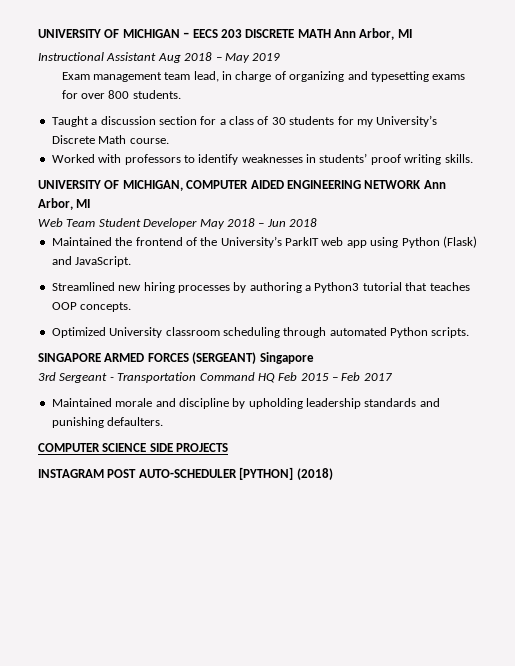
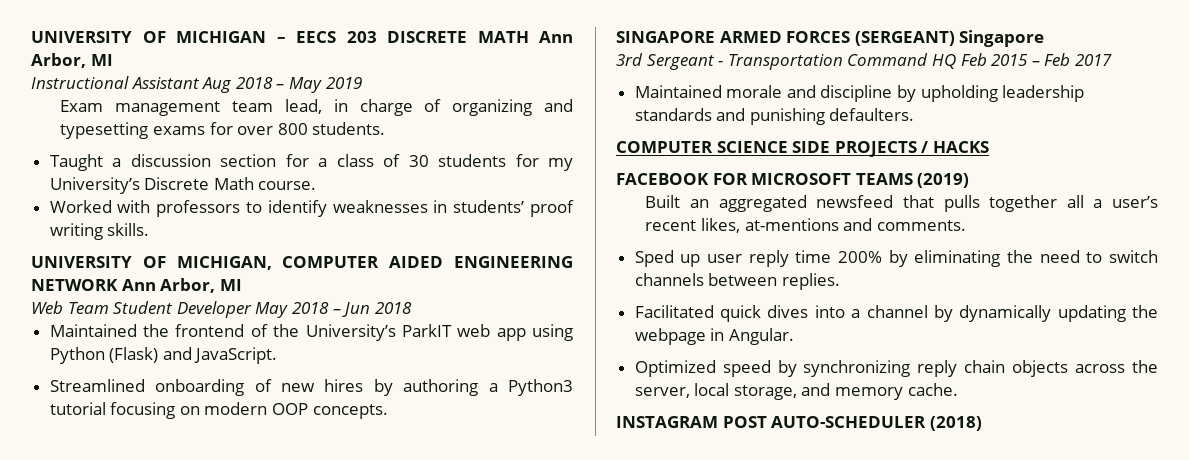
[118,282,230,293] new hiring processes -> [155,379,364,396] onboarding of new hires
[405,282,470,291] that teaches -> [110,402,268,419] focusing on modern
[51,327,470,338] // Optimized University classroom scheduling through automated Python scripts. -> (388, 411) none
(229, 447) none -> [921,141,989,153] [616,173,970,188] [645,195,1158,212] [645,218,966,233] [634,250,1158,267] [634,273,840,290] [634,305,1158,322] [634,328,794,345] [634,360,1158,377] [634,383,958,400] / HACKS // FACEBOOK FOR MICROSOFT TEAMS (2019) // Built an aggregated newsfeed that pulls together all a user’s recent likes, at-mentions and comments. // Sped up user reply time 200% by eliminating the need to switch channels between replies. // Facilitated quick dives into a channel by dynamically updating the webpage in Angular. // Optimized speed by synchronizing reply chain objects across the server, local storage, and memory cache.
[239,467,294,480] [PYTHON] -> (927, 422) none

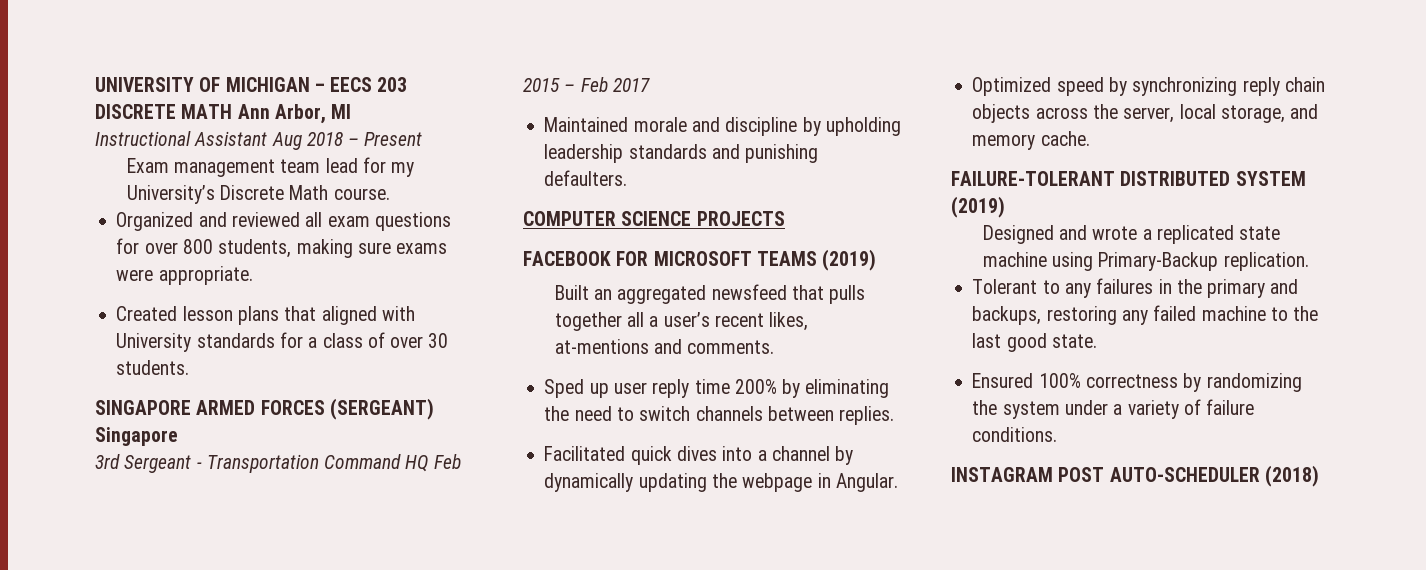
[288,77,362,93] May 2019 -> [364,132,423,146] Present
[284,99,573,116] [60,122,386,139] [49,154,507,171] lead, in charge of organizing and typesetting exams for over 800 students. // Taught a discussion section for a class of 30 students -> [325,158,358,173] lead
[49,200,574,217] [49,223,150,240] [31,256,573,270] [31,278,242,293] [31,301,412,318] [49,324,573,341] [49,347,278,364] [49,379,573,396] [49,402,388,419] Worked with professors to identify weaknesses in students’ proof writing skills. // UNIVERSITY OF MICHIGAN, COMPUTER AIDED ENGINEERING NETWORK Ann Arbor, MI // Web Team Student Developer May 2018 – Jun 2018 // Maintained the frontend of the University’s ParkIT web app using Python (Flask) and JavaScript. // Streamlined onboarding of new hires by authoring a Python3 tutorial focusing on modern OOP concepts. -> [116,212,451,231] [116,238,448,258] [116,266,253,285] [116,306,415,325] [116,332,449,352] [116,360,190,375] Organized and reviewed all exam questions for over 800 students, making sure exams were appropriate. // Created lesson plans that aligned with University standards for a class of over 30 students.
[792,141,831,153] SIDE -> (692, 218) none
[921,141,989,153] / HACKS -> (785, 218) none
(958, 389) none -> [951,171,1306,186] [951,196,1005,218] [982,225,1281,244] [982,252,1309,271] [972,278,1299,298] [972,305,1319,325] [972,333,1097,352] [972,373,1302,392] [972,399,1255,419] [972,427,1058,442] // FAILURE-TOLERANT DISTRIBUTED SYSTEM (2019) // Designed and wrote a replicated state machine using Primary-Backup replication. // Tolerant to any failures in the primary and backups, restoring any failed machine to the last good state. // Ensured 100% correctness by randomizing the system under a variety of failure conditions.

